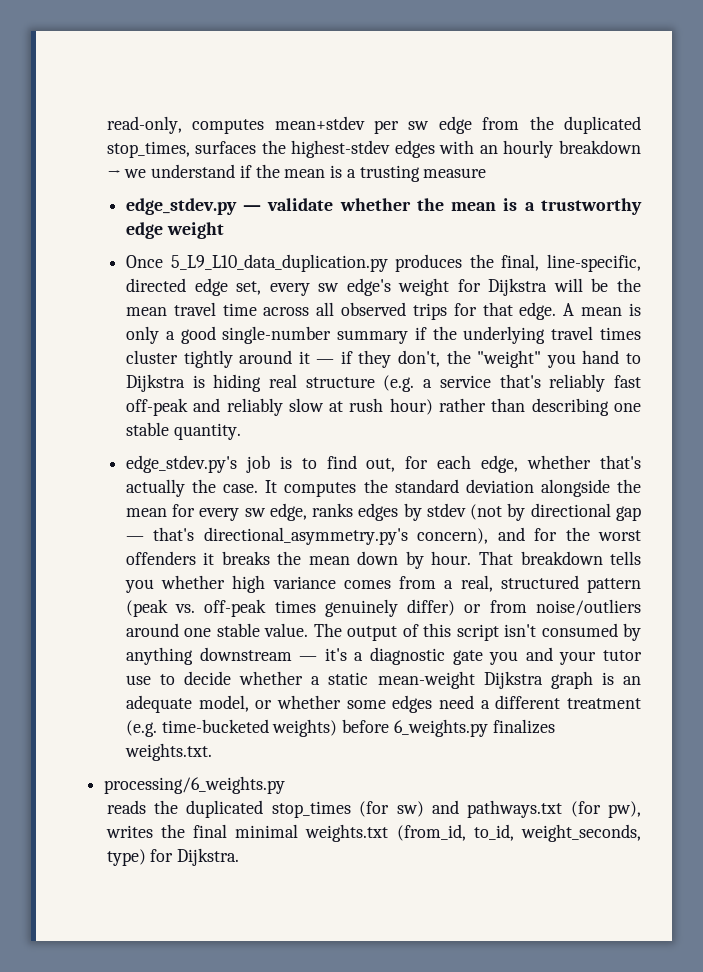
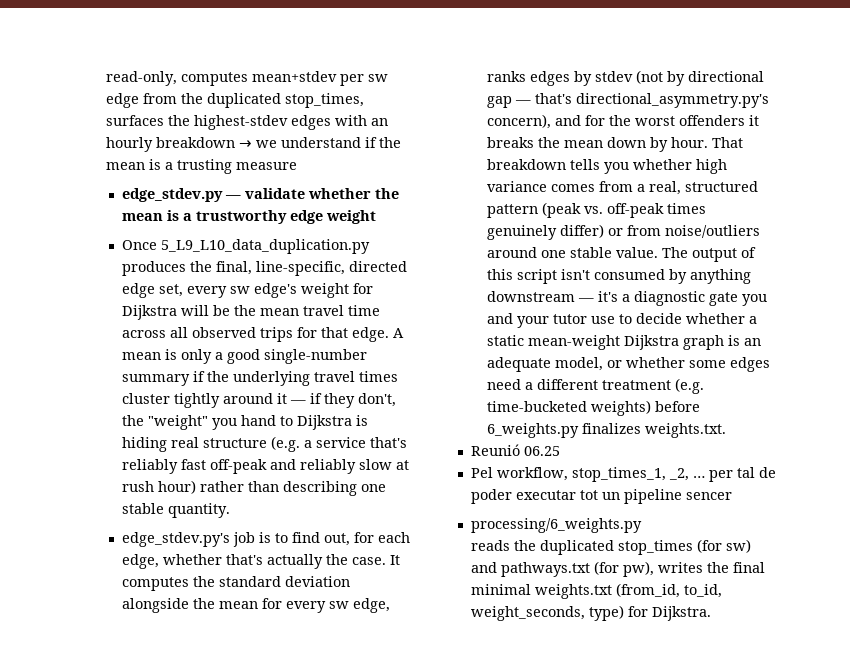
(212, 752) none -> [470,444,560,456] [470,467,776,482] [470,489,732,504] // Reunió 06.25 // Pel workflow, stop_times_1, _2, … per tal de poder executar tot un pipeline sencer

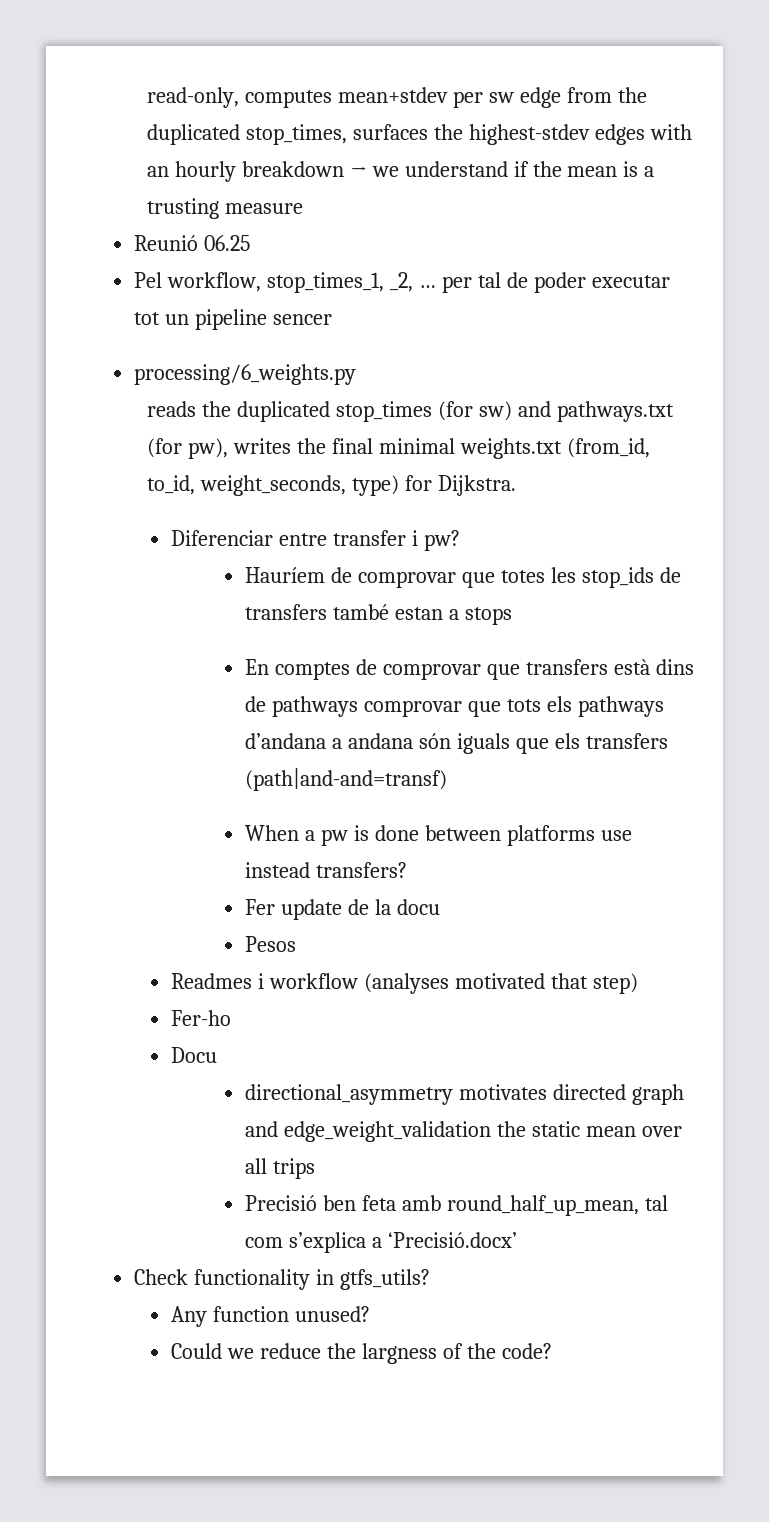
[122,188,400,202] [122,210,377,224] [122,239,371,254] [122,261,408,276] [122,283,374,298] [122,305,381,320] [122,327,405,342] [122,349,368,364] [122,371,399,386] [122,393,397,408] [122,415,369,430] [122,436,408,452] [122,459,410,474] [122,480,387,496] [122,503,231,518] [122,532,411,547] [122,554,401,569] [122,576,351,591] [122,598,391,613] [487,70,765,86] [487,93,770,108] [487,114,760,129] [487,137,744,152] [487,159,728,174] [487,181,759,195] [487,202,707,218] [487,224,761,240] [487,247,757,262] [487,269,752,284] [487,291,768,306] [487,313,758,328] [487,335,762,350] [487,357,771,372] [487,378,705,394] [487,400,701,416] [487,423,727,438] // edge_stdev.py — validate whether the mean is a trustworthy edge weight // Once 5_L9_L10_data_duplication.py produces the final, line-specific, directed edge set, every sw edge's weight for Dijkstra will be the mean travel time across all observed trips for that edge. A mean is only a good single-number summary if the underlying travel times cluster tightly around it — if they don't, the "weight" you hand to Dijkstra is hiding real structure (e.g. a service that's reliably fast off-peak and reliably slow at rush hour) rather than describing one stable quantity. // edge_stdev.py's job is to find out, for each edge, whether that's actually the case. It computes the standard deviation alongside the mean for every sw edge, ranks edges by stdev (not by directional gap — that's directional_asymmetry.py's concern), and for the worst offenders it breaks the mean down by hour. That breakdown tells you whether high variance comes from a real, structured pattern (peak vs. off-peak times genuinely differ) or from noise/outliers around one stable value. The output of this script isn't consumed by anything downstream — it's a diagnostic gate you and your tutor use to decide whether a static mean-weight Dijkstra graph is an adequate model, or whether some edges need a different treatment (e.g. time-bucketed weights) before 6_weights.py finalizes weights.txt. -> (303, 208) none
(712, 613) none -> [171,530,460,551] [245,567,681,588] [245,604,512,625] [245,659,694,680] [245,696,664,717] [245,733,668,754] [245,768,448,791] [245,825,632,846] [245,862,408,878] [245,899,440,920] [245,936,297,952] [171,973,638,994] [171,1010,232,1026] [171,1047,218,1063] [245,1084,684,1105] [245,1121,682,1142] [245,1158,316,1179] [245,1195,668,1216] [245,1232,517,1253] [134,1269,431,1290] [171,1306,371,1327] [171,1343,552,1364] // Diferenciar entre transfer i pw? // Hauríem de comprovar que totes les stop_ids de transfers també estan a stops // En comptes de comprovar que transfers està dins de pathways comprovar que tots els pathways d’andana a andana són iguals que els transfers (path|and-and=transf) // When a pw is done between platforms use instead transfers? // Fer update de la docu // Pesos // Readmes i workflow (analyses motivated that step) // Fer-ho // Docu // directional_asymmetry motivates directed graph and edge_weight_validation the static mean over all trips // Precisió ben feta amb round_half_up_mean, tal com s’explica a ‘Precisió.docx’ // Check functionality in gtfs_utils? // Any function unused? // Could we reduce the largness of the code?

